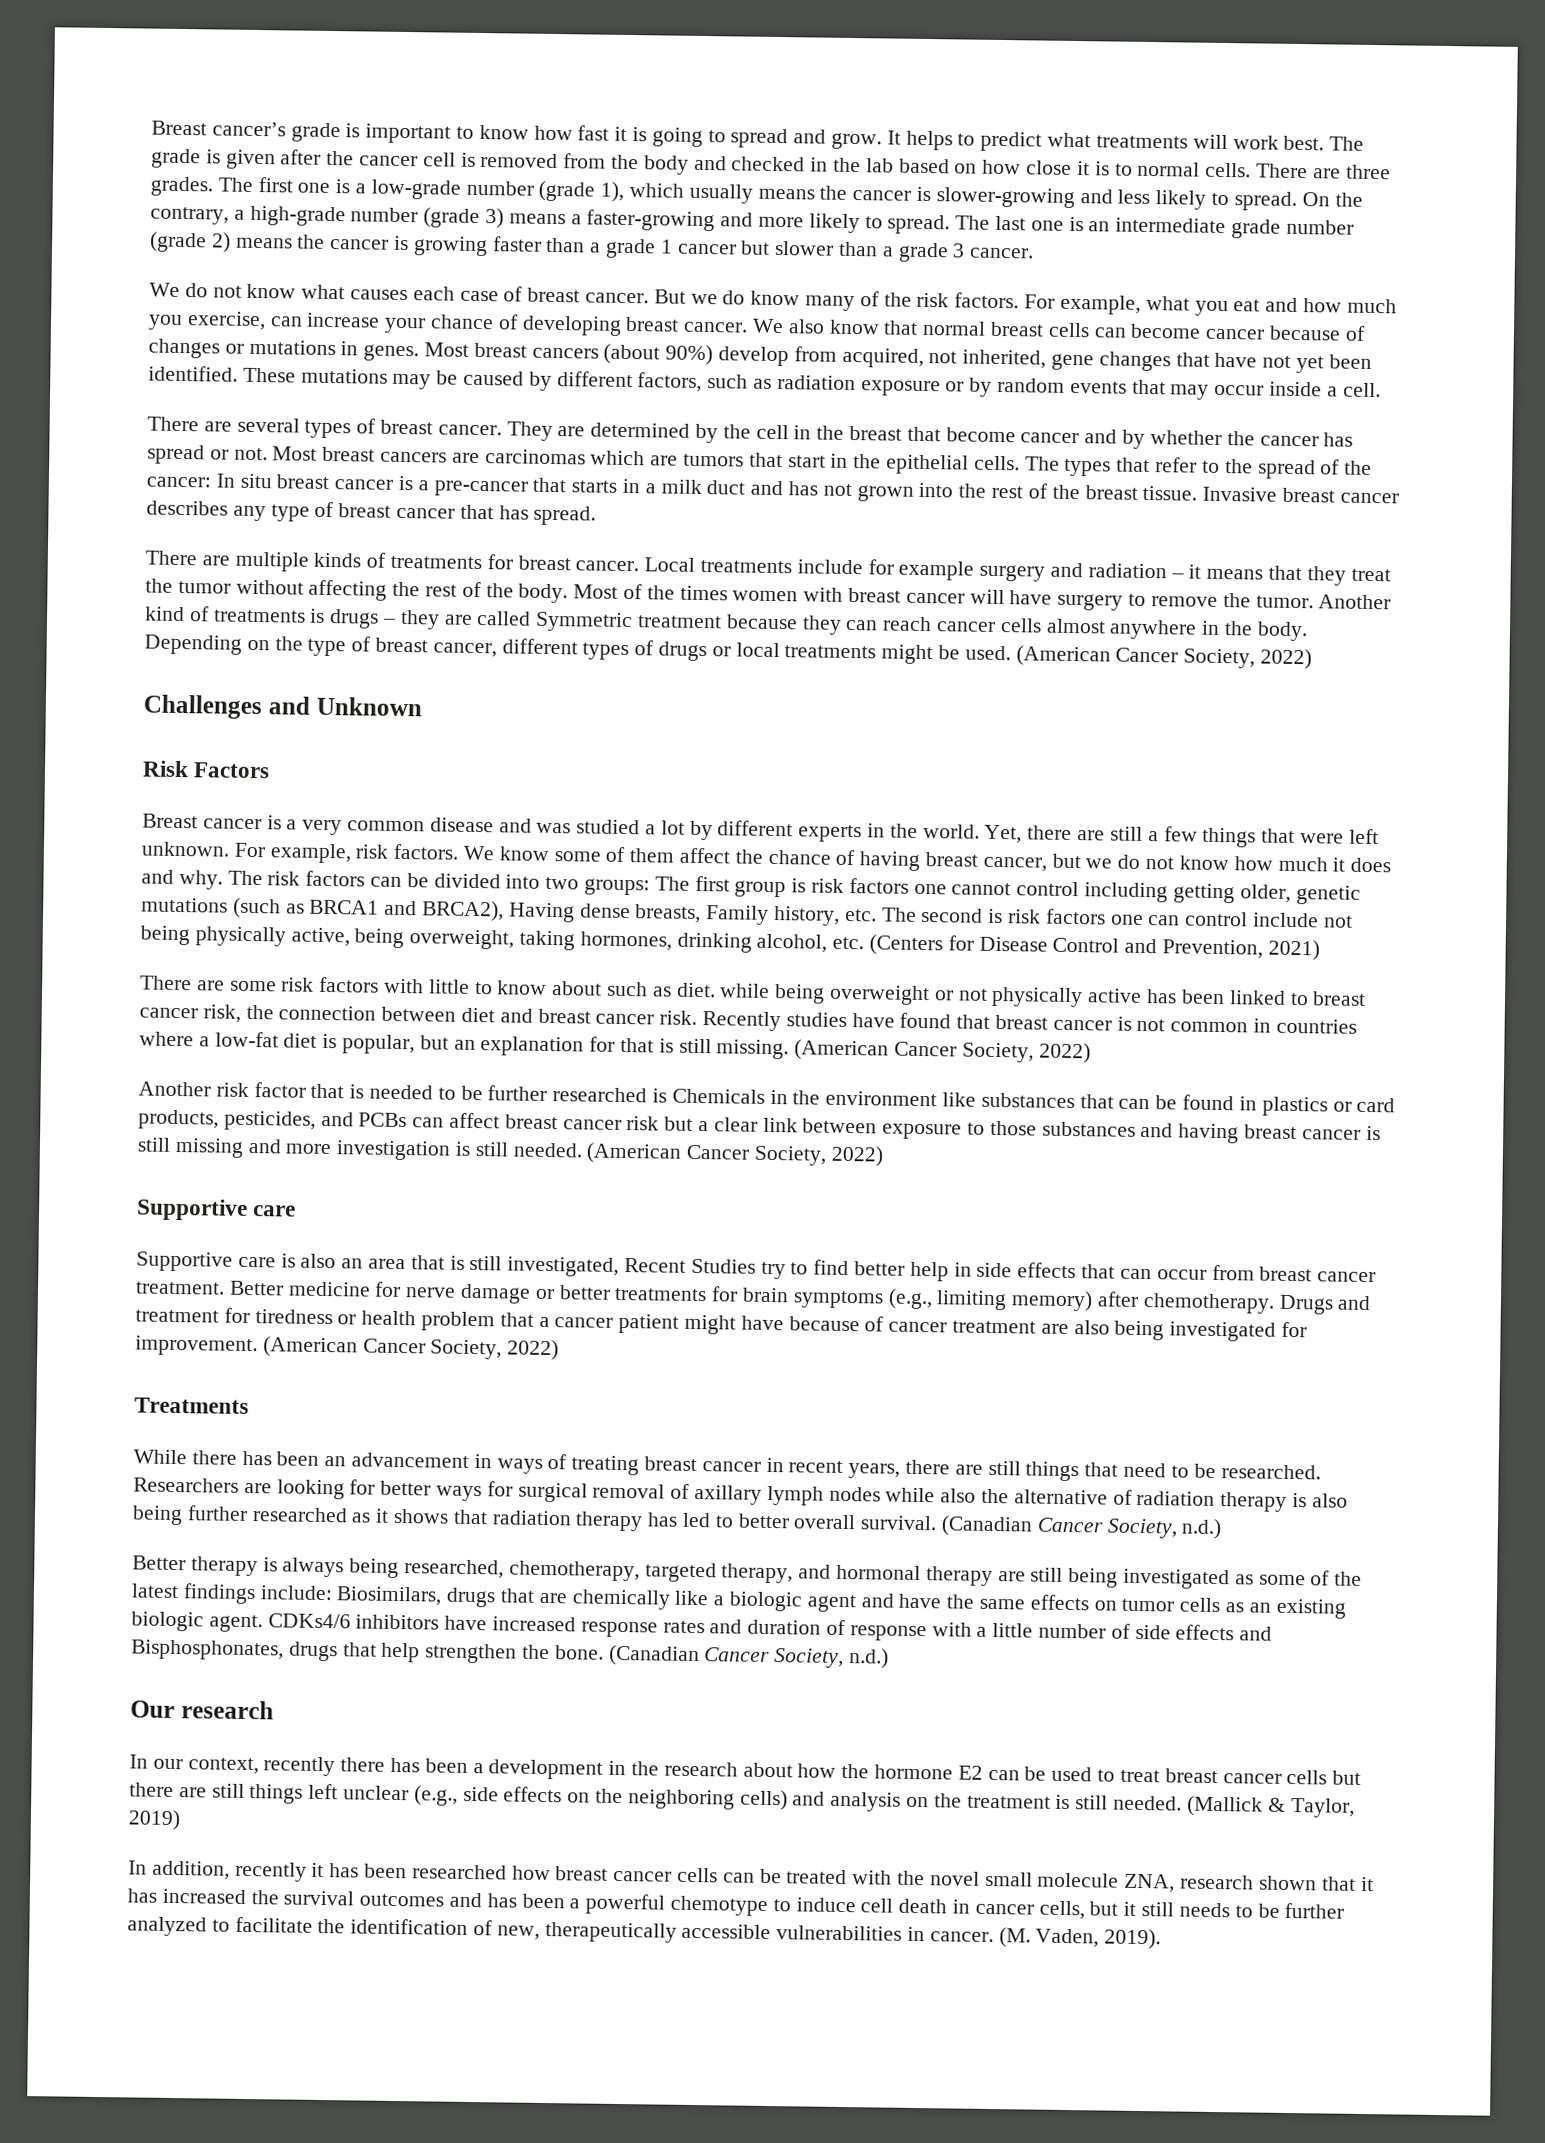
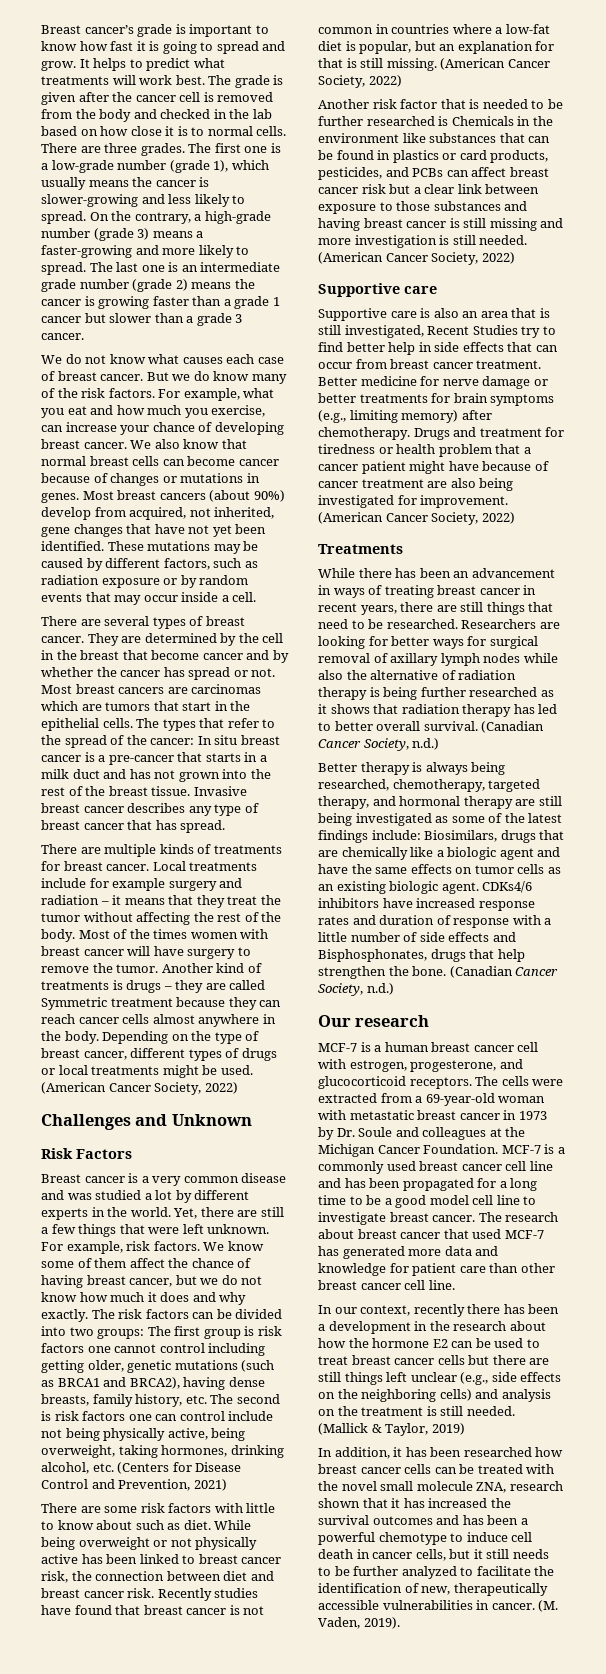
[178,870,223,890] why. -> [219,1292,247,1305] [41,1309,88,1322] why exactly.
[507,902,575,923] Having -> [183,1377,226,1390] having
[705,905,770,925] Family -> [92,1394,133,1407] family
[719,983,771,998] while -> [214,1520,252,1530] While
[1311,1493,1348,1508] also -> (380, 692) none
(274, 1710) none -> [318,1042,539,1052] [318,1059,523,1072] [318,1076,564,1089] [318,1093,546,1106] [318,1110,547,1120] [318,1127,526,1140] [318,1144,565,1157] [318,1161,553,1174] [318,1178,538,1191] [318,1195,537,1208] [318,1212,559,1225] [318,1229,544,1239] [318,1246,499,1259] [318,1263,555,1276] [318,1280,455,1290] // MCF-7 is a human breast cancer cell with estrogen, progesterone, and glucocorticoid receptors. The cells were extracted from a 69-year-old woman with metastatic breast cancer in 1973 by Dr. Soule and colleagues at the Michigan Cancer Foundation. MCF-7 is a commonly used breast cancer cell line and has been propagated for a long time to be a good model cell line to investigate breast cancer. The research about breast cancer that used MCF-7 has generated more data and knowledge for patient care than other breast cancer cell line.
[234,1861,307,1882] recently -> (390, 1453) none

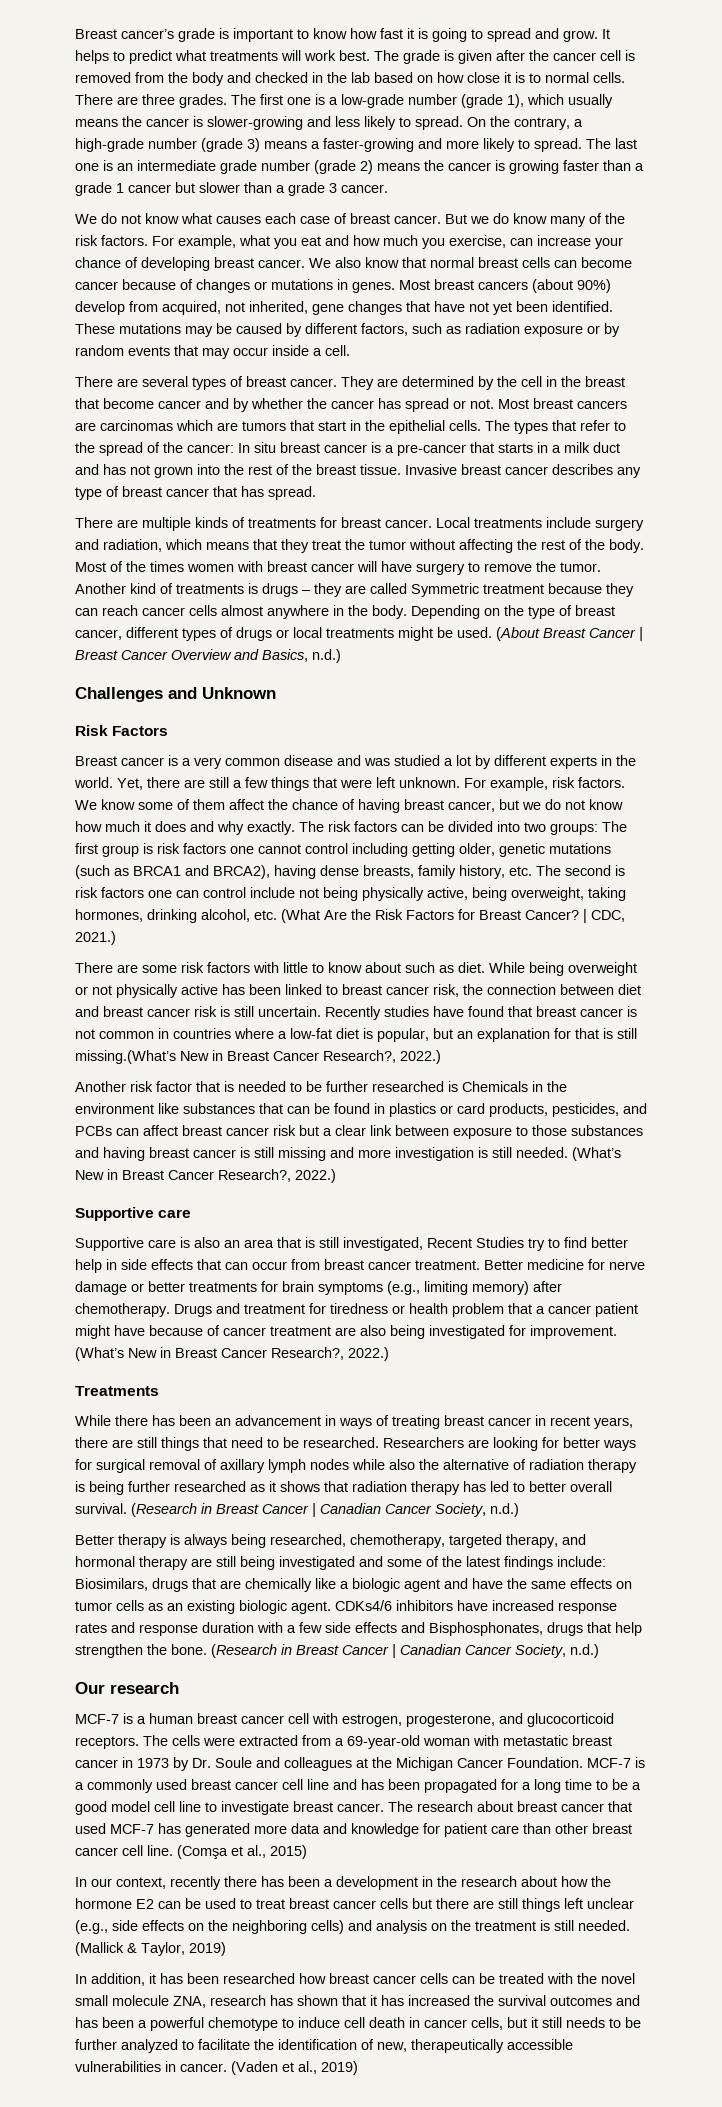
[89,878,243,891] [41,895,122,905] for example surgery and radiation – it -> [595,519,644,531] [75,539,202,552] surgery and radiation, which
[41,1082,238,1095] (American Cancer Society, 2022) -> [496,627,643,641] [75,649,341,663] (About Breast Cancer | Breast Cancer Overview and Basics, n.d.)
[117,1462,242,1474] [41,1479,227,1491] (Centers for Disease Control and Prevention, 2021) -> [281,909,625,923] [75,931,116,945] (What Are the Risk Factors for Breast Cancer? | CDC, 2021.)
[127,1588,155,1598] risk. -> [194,1006,321,1017] risk is still uncertain.
[386,58,550,71] [318,75,402,88] missing. (American Cancer Society, 2022) -> [75,1050,441,1064] missing.(What’s New in Breast Cancer Research?, 2022.)
[318,252,515,265] (American Cancer Society, 2022) -> [572,1147,621,1161] [75,1169,336,1183] (What’s New in Breast Cancer Research?, 2022.)
[318,512,515,525] (American Cancer Society, 2022) -> [75,1347,389,1361] (What’s New in Breast Cancer Research?, 2022.)
[481,721,545,733] (Canadian -> [131,1503,381,1517] (Research in Breast Cancer | Canadian
[435,816,449,823] as -> [359,1556,383,1567] and
[379,915,552,928] [318,932,418,942] duration of response with a little number of -> [139,1622,322,1636] response duration with a few
[449,966,513,978] (Canadian -> [211,1644,461,1658] (Research in Breast Cancer | Canadian
(455, 1285) none -> [177,1845,307,1859] (Comşa et al., 2015)
(563, 1486) none -> [270,1995,293,2006] has
[538,1600,559,1612] [318,1617,400,1629] (M. Vaden, 2019). -> [231,2061,358,2075] (Vaden et al., 2019)

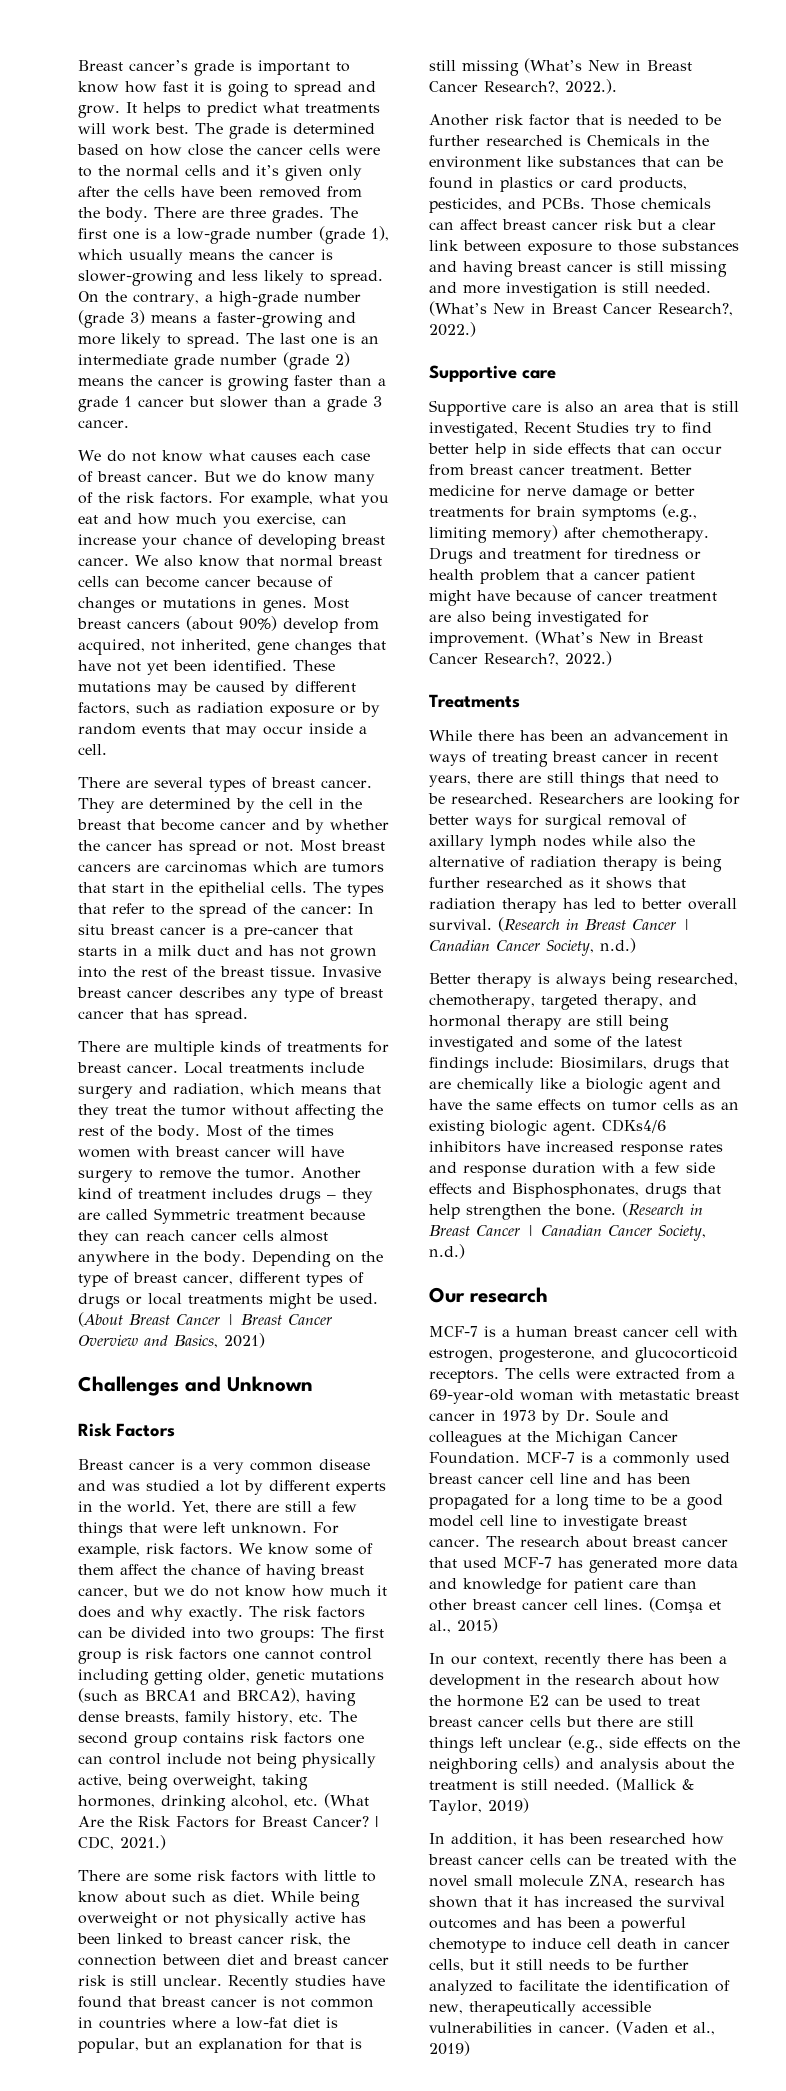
[458,50,635,64] [75,72,625,86] given after the cancer cell is removed from the body and checked in the lab based on how close it is to normal cells. -> [293,123,375,134] [77,144,380,156] [78,165,362,181] [78,186,362,198] [78,207,148,222] determined based on how close the cancer cells were to the normal cells and it’s given only after the cells have been removed from the body.
[176,583,258,594] treatments is -> [138,1188,273,1199] treatment includes
[312,649,341,663] n.d.) -> [224,1333,265,1348] 2021)
[615,865,625,876] is -> [134,1732,244,1748] group contains
[258,1006,321,1017] uncertain. -> [163,1975,222,1986] unclear.
[75,1050,441,1064] missing.(What’s New in Breast Cancer Research?, 2022.) -> [462,58,692,76] [429,79,617,94] missing (What’s New in Breast Cancer Research?, 2022.).
[75,1126,112,1136] PCBs -> [542,198,711,210] PCBs. Those chemicals
[147,1845,173,1856] line. -> [604,1599,643,1610] lines.
[431,1923,447,1931] on -> [665,1758,706,1770] about

